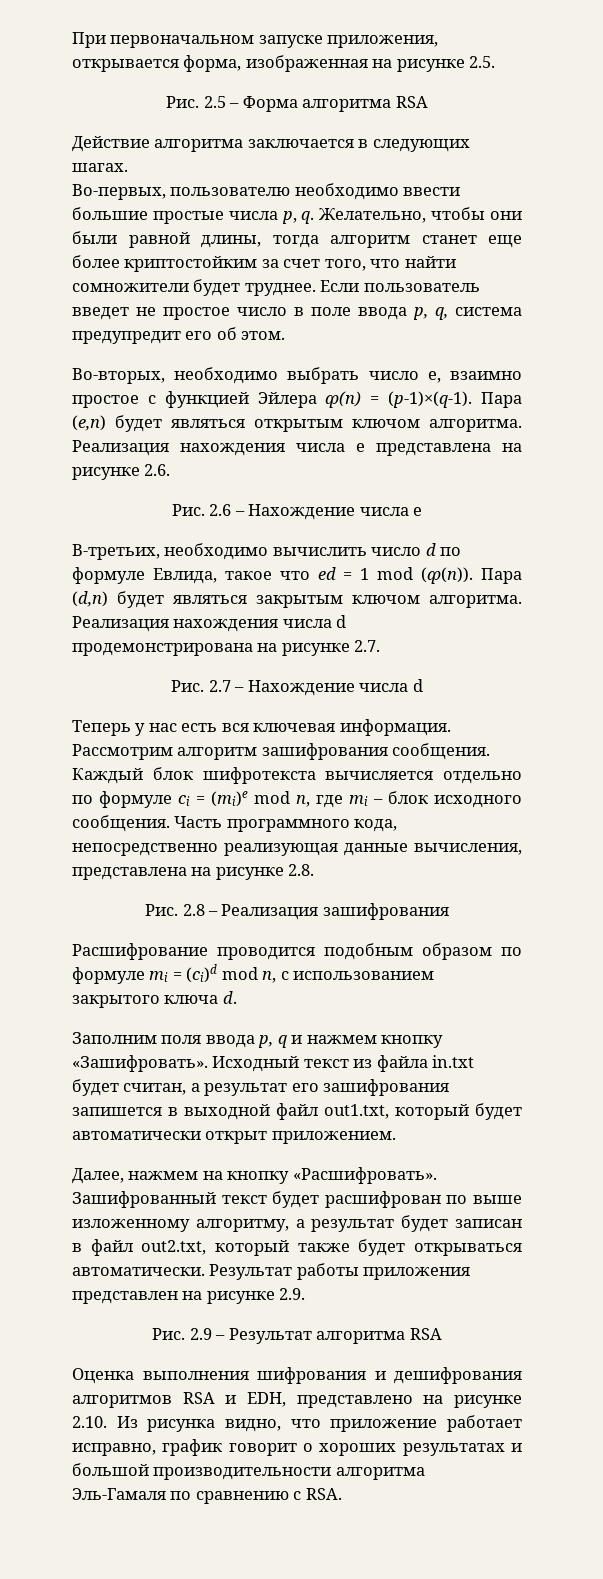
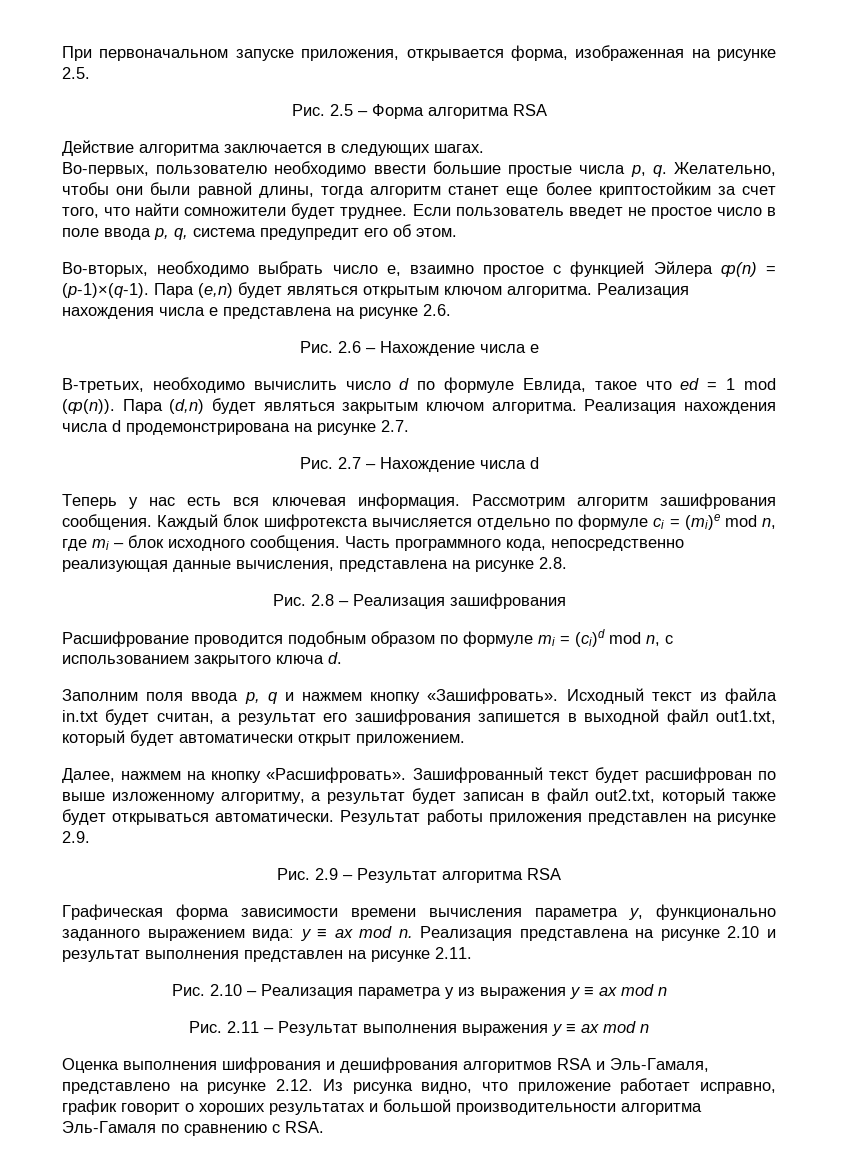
(442, 1334) none -> [62,904,776,920] [62,926,777,941] [62,947,472,962] [171,984,667,999] [189,1021,649,1036] // Графическая форма зависимости времени вычисления параметра у, функционально заданного выражением вида: у ≡ ax mod n. Реализация представлена на рисунке 2.10 и результат выполнения представлен на рисунке 2.11. // Рис. 2.10 – Реализация параметра y из выражения у ≡ ax mod n // Рис. 2.11 – Результат выполнения выражения у ≡ ax mod n
[246,1392,286,1407] EDH, -> [610,1058,709,1072] Эль-Гамаля,
[72,1416,107,1428] 2.10. -> [276,1079,314,1091] 2.12.

